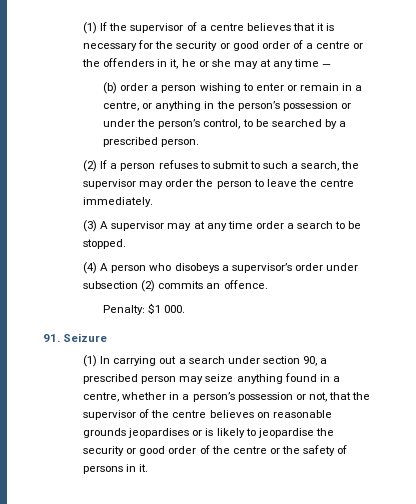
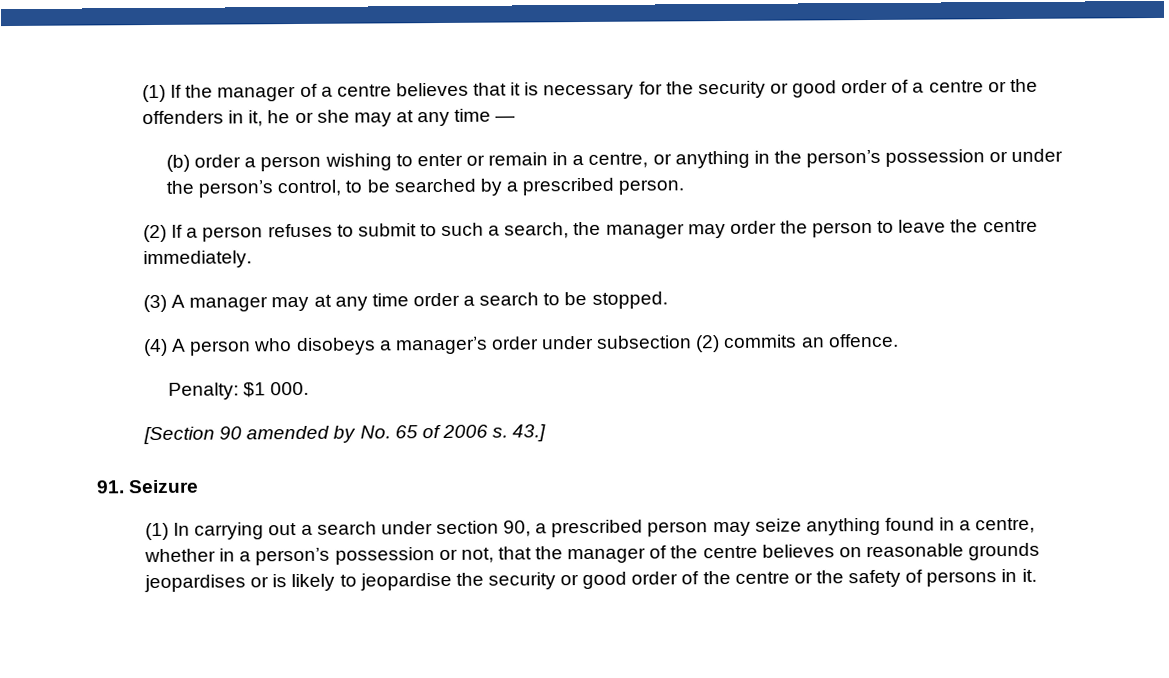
[130,23,184,33] supervisor -> [217,86,297,102] manager
[83,179,137,189] supervisor -> [605,223,685,239] manager
[111,221,165,231] supervisor -> [189,296,269,312] manager
[231,263,292,273] supervisor’s -> [394,336,488,355] manager’s
(186, 309) none -> [142,424,547,445] // [Section 90 amended by No. 65 of 2006 s. 43.]
[83,410,137,420] supervisor -> [567,547,647,564] manager

